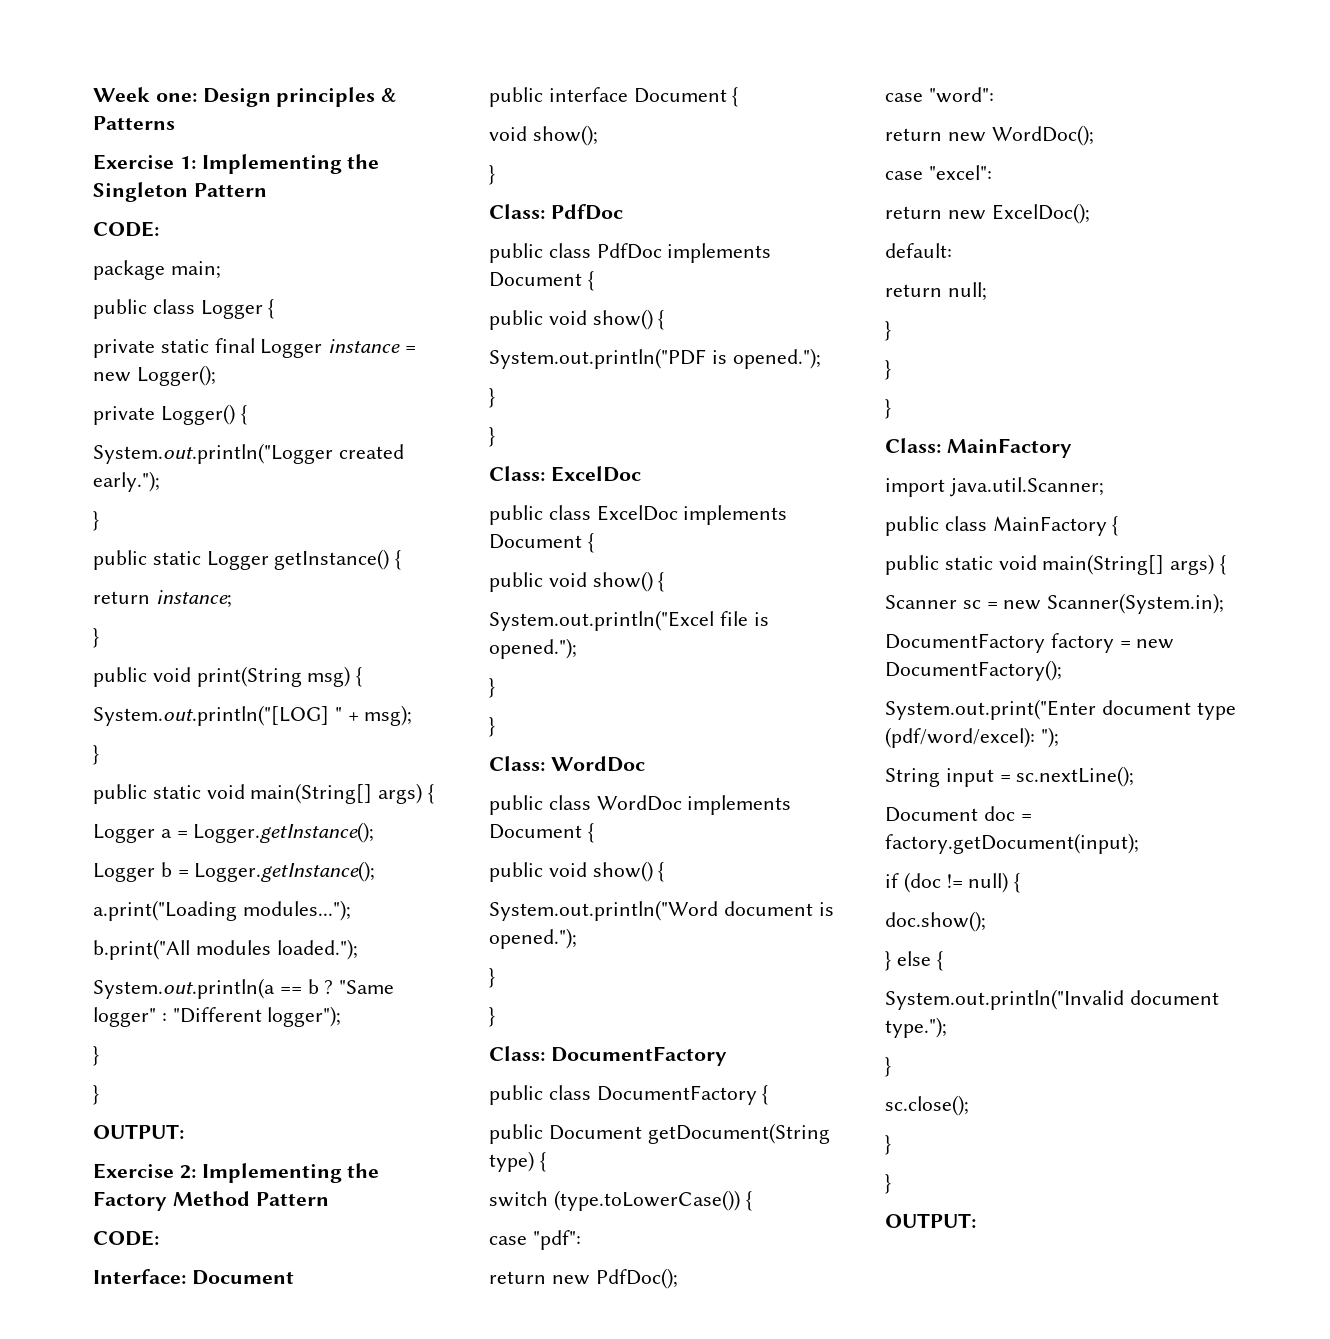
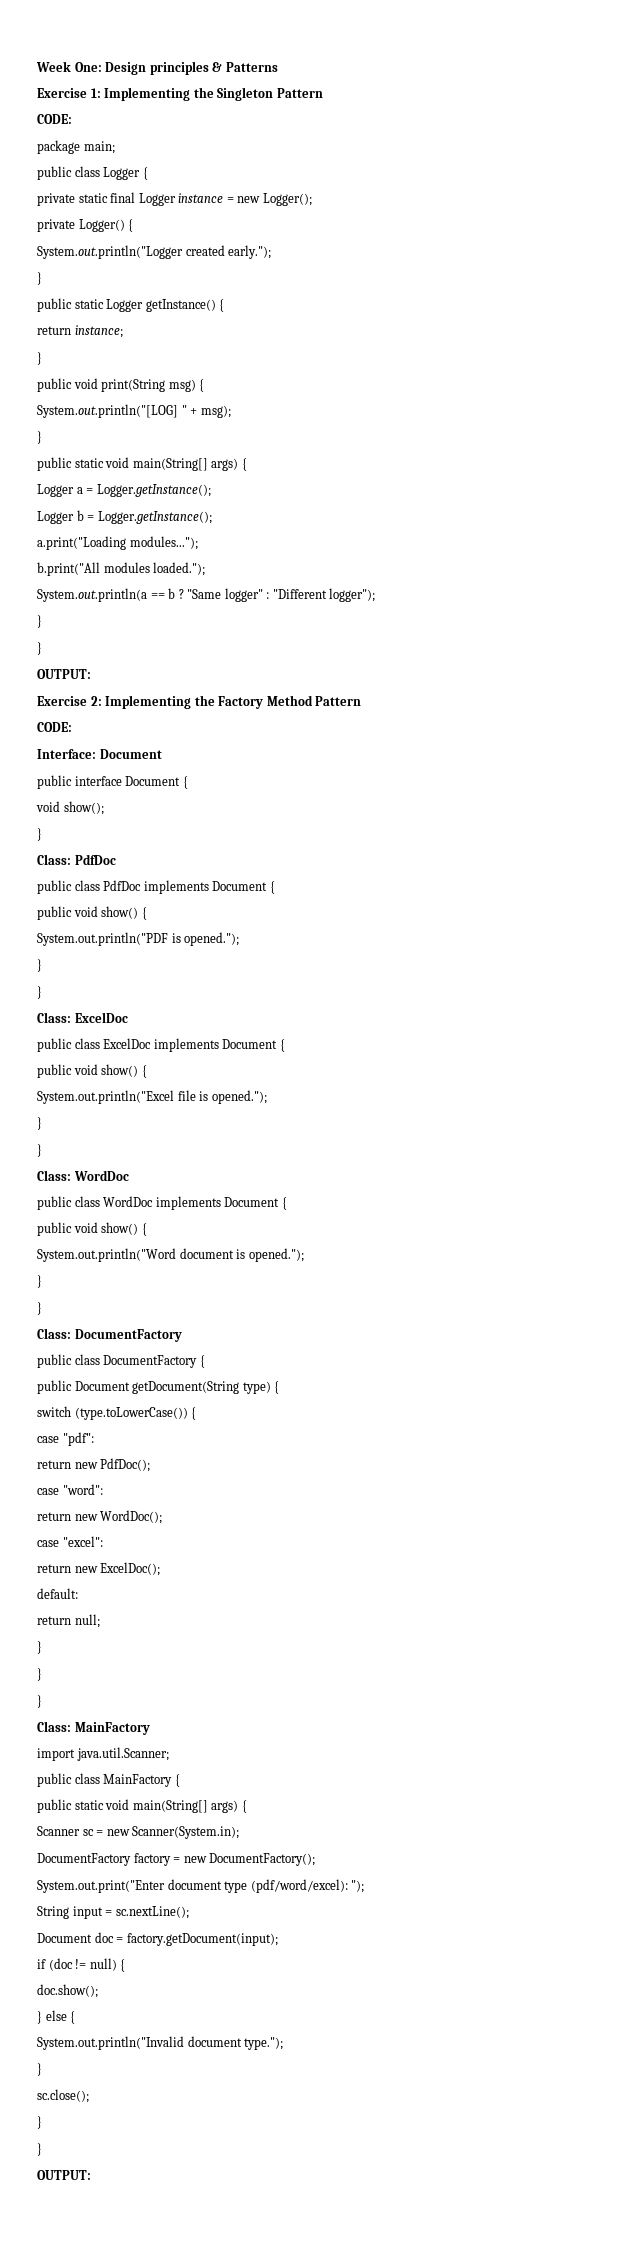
[155,93,197,102] one: -> [74,62,102,72] One:

